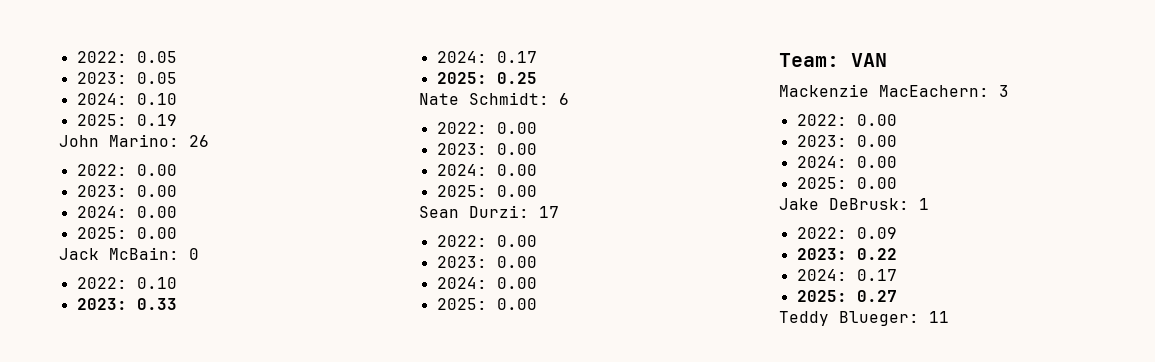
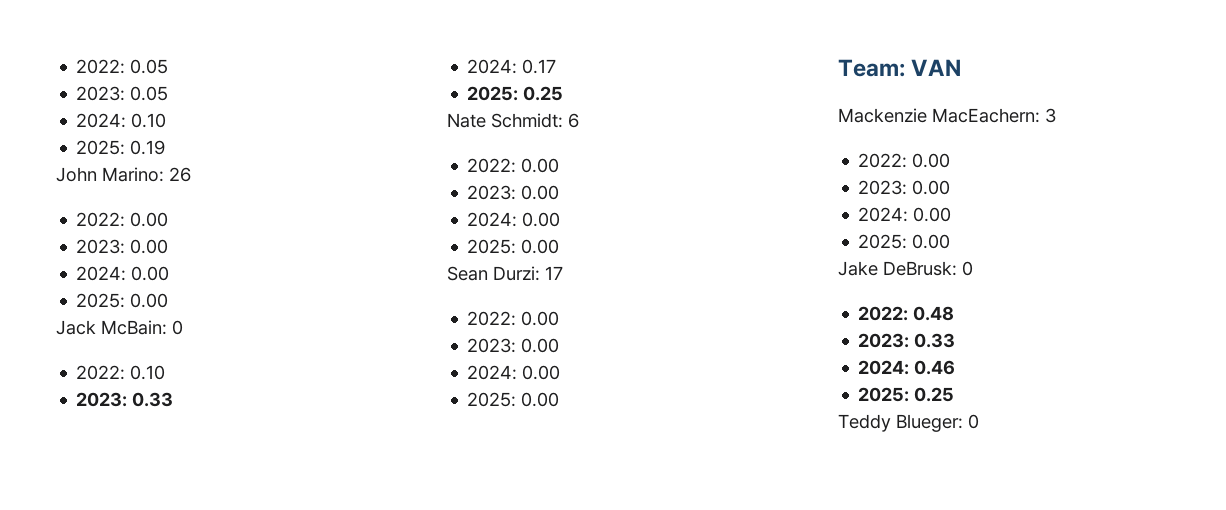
[919,198,929,210] [796,227,897,239] [796,248,897,260] [796,269,897,281] [796,290,897,302] 1 // 2022: 0.09 // 2023: 0.22 // 2024: 0.17 // 2025: 0.27 -> [962,261,973,276] [858,306,955,321] [858,333,956,348] [858,360,956,375] [858,387,955,402] 0 // 2022: 0.48 // 2023: 0.33 // 2024: 0.46 // 2025: 0.25
[929,311,949,323] 11 -> [968,414,979,429] 0

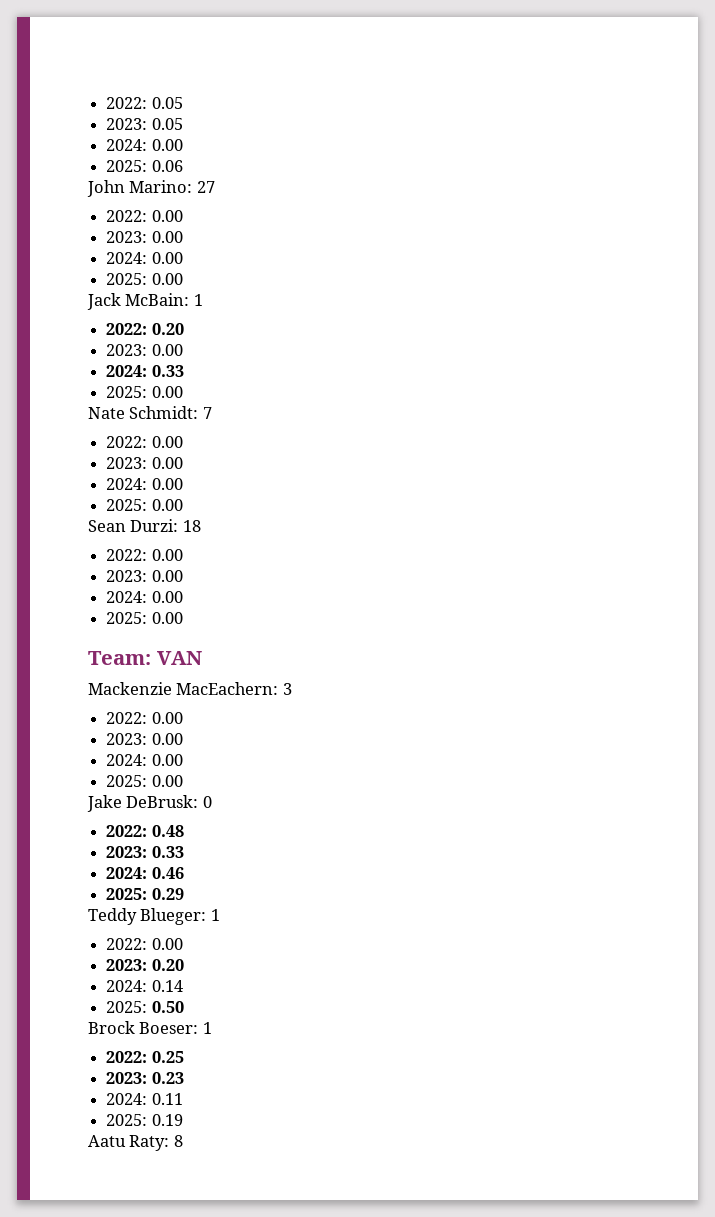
[131,113,167,128] [76,140,166,155] 0.10 // 2025: 0.19 -> [151,139,183,151] [106,160,183,172] 0.00 // 2025: 0.06
[169,167,191,182] 26 -> [196,181,215,193] 27
[172,320,183,335] [76,365,166,380] [76,392,174,407] [467,59,557,74] [467,86,564,101] 0 // 2022: 0.10 // 2023: 0.33 // 2024: 0.17 // 2025: 0.25 -> [193,294,203,306] [106,323,184,335] [106,344,183,356] [106,365,184,377] [106,386,183,398] 1 // 2022: 0.20 // 2023: 0.00 // 2024: 0.33 // 2025: 0.00
[568,113,579,128] 6 -> [202,407,212,419] 7
[545,266,563,280] 17 -> [182,520,201,532] 18
[914,387,955,402] 0.25 -> [151,888,184,900] 0.29
[968,414,979,429] 0 -> [210,909,220,921] [106,938,183,950] [106,959,184,971] [106,980,183,992] [106,1001,184,1013] [88,1021,212,1034] [106,1051,184,1063] [106,1072,184,1084] [106,1093,183,1105] [106,1114,183,1126] [88,1135,183,1151] 1 // 2022: 0.00 // 2023: 0.20 // 2024: 0.14 // 2025: 0.50 // Brock Boeser: 1 // 2022: 0.25 // 2023: 0.23 // 2024: 0.11 // 2025: 0.19 // Aatu Raty: 8

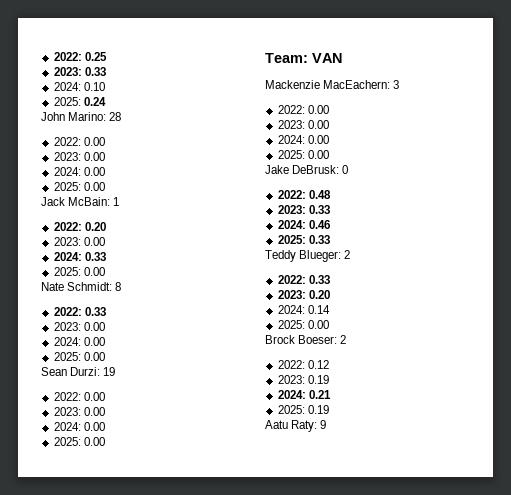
[106,97,183,109] [106,118,183,130] [106,139,183,151] [106,160,183,172] 2022: 0.05 // 2023: 0.05 // 2024: 0.00 // 2025: 0.06 -> [53,52,107,61] [53,67,106,76] [53,82,105,91] [53,97,106,106] 2022: 0.25 // 2023: 0.33 // 2024: 0.10 // 2025: 0.24
[196,181,215,193] 27 -> [109,112,122,121] 28
[202,407,212,419] [106,436,183,448] 7 // 2022: 0.00 -> [115,282,122,291] [53,307,106,316] 8 // 2022: 0.33
[182,520,201,532] 18 -> [103,367,116,376] 19
[151,888,184,900] 0.29 -> [308,235,330,244] 0.33
[210,909,220,921] [106,938,183,950] 1 // 2022: 0.00 -> [344,250,351,259] [277,275,330,284] 2 // 2022: 0.33
[151,1001,184,1013] 0.50 -> [307,320,329,329] 0.00
[202,1022,212,1034] [106,1051,184,1063] [106,1072,184,1084] [106,1093,183,1105] 1 // 2022: 0.25 // 2023: 0.23 // 2024: 0.11 -> [340,335,347,344] [277,360,329,369] [277,375,329,384] [277,390,331,399] 2 // 2022: 0.12 // 2023: 0.19 // 2024: 0.21
[173,1135,183,1147] 8 -> [320,420,327,429] 9

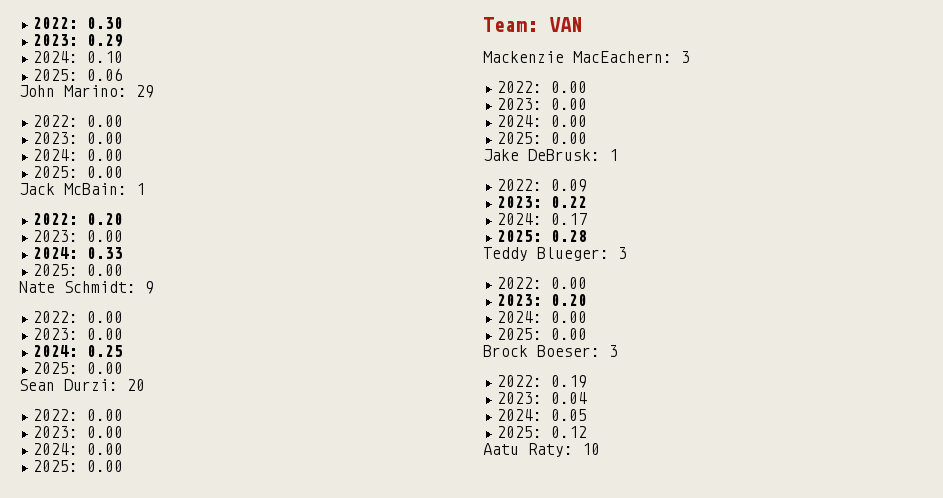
[53,52,107,61] [53,67,106,76] 2022: 0.25 // 2023: 0.33 -> [33,17,124,29] [33,34,124,47] 2022: 0.30 // 2023: 0.29
[83,97,106,106] 0.24 -> [87,68,124,81] 0.06
[109,112,122,121] 28 -> [136,85,154,98] 29
[115,282,122,291] [53,307,106,316] [53,322,105,331] [53,337,105,346] 8 // 2022: 0.33 // 2023: 0.00 // 2024: 0.00 -> [145,281,154,294] [33,311,124,323] [33,328,124,340] [33,345,124,357] 9 // 2022: 0.00 // 2023: 0.00 // 2024: 0.25
[103,367,116,376] 19 -> [127,379,145,391] 20
[342,165,349,174] [277,190,331,199] [277,205,330,214] [277,220,330,229] [277,235,330,244] 0 // 2022: 0.48 // 2023: 0.33 // 2024: 0.46 // 2025: 0.33 -> [609,149,618,161] [497,179,588,192] [497,196,588,208] [497,213,588,225] [497,230,588,242] 1 // 2022: 0.09 // 2023: 0.22 // 2024: 0.17 // 2025: 0.28
[344,250,351,259] [277,275,330,284] 2 // 2022: 0.33 -> [618,247,627,259] [497,277,588,289] 3 // 2022: 0.00
[307,305,330,314] 0.14 -> [551,311,588,323] 0.00
[340,335,347,344] [277,360,329,369] [277,375,329,384] [277,390,331,399] [277,405,329,414] 2 // 2022: 0.12 // 2023: 0.19 // 2024: 0.21 // 2025: 0.19 -> [609,345,618,357] [497,375,588,388] [497,392,588,404] [497,409,588,421] [497,426,588,438] 3 // 2022: 0.19 // 2023: 0.04 // 2024: 0.05 // 2025: 0.12
[320,420,327,429] 9 -> [582,443,600,455] 10

